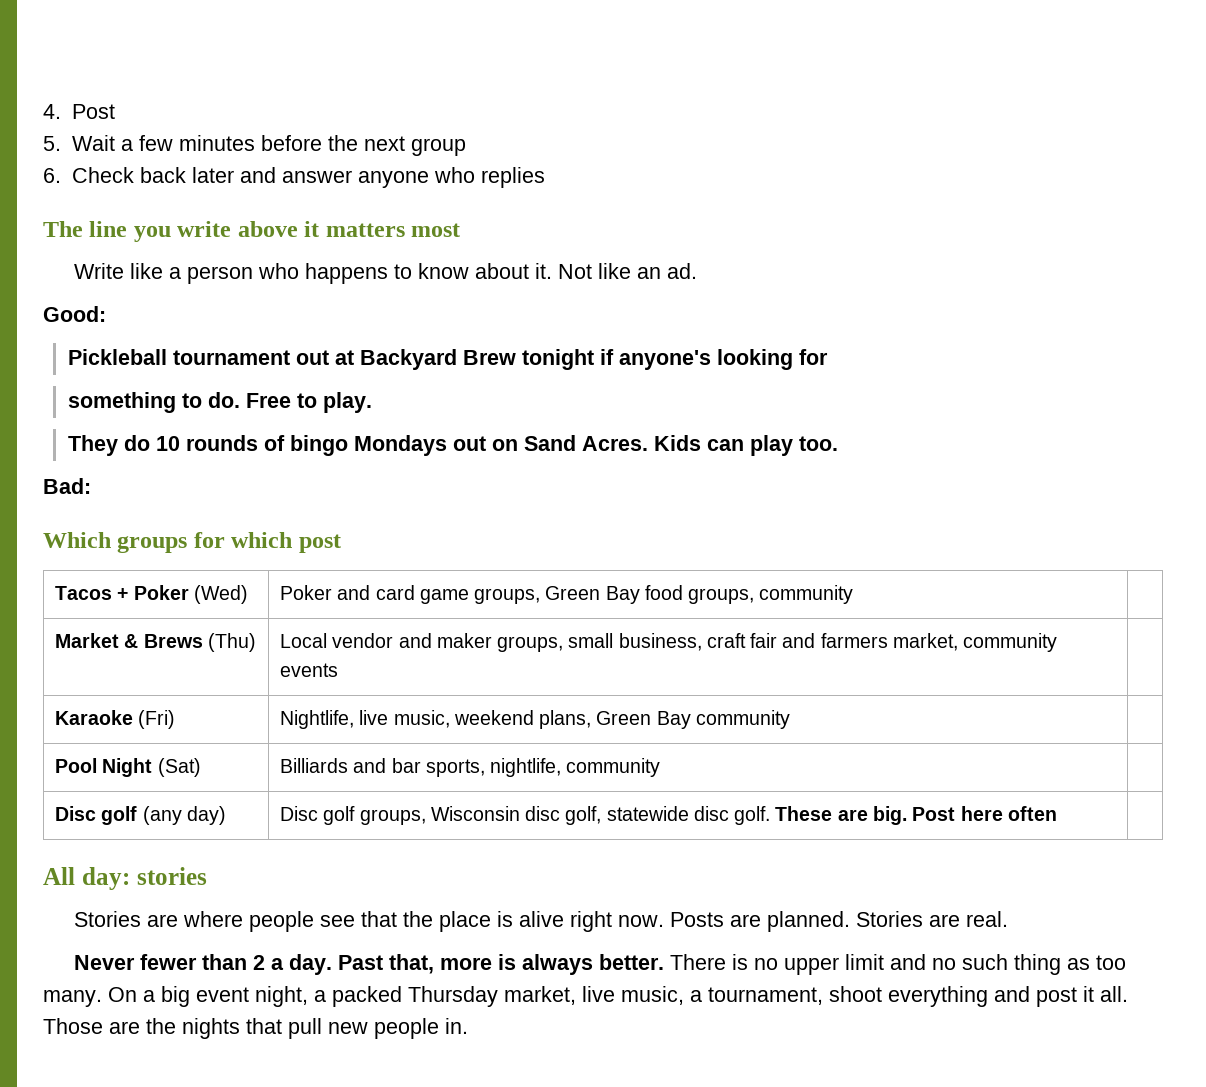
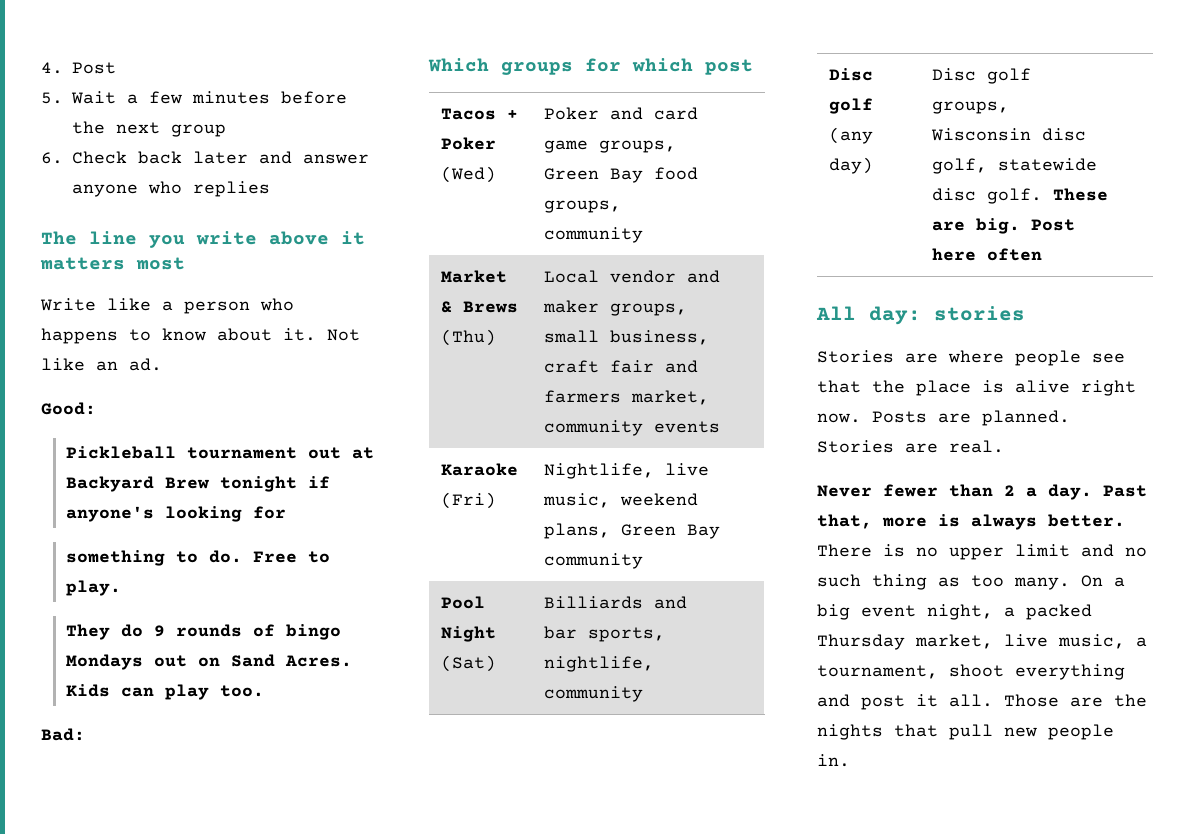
[156,436,181,451] 10 -> [153,625,165,637] 9

